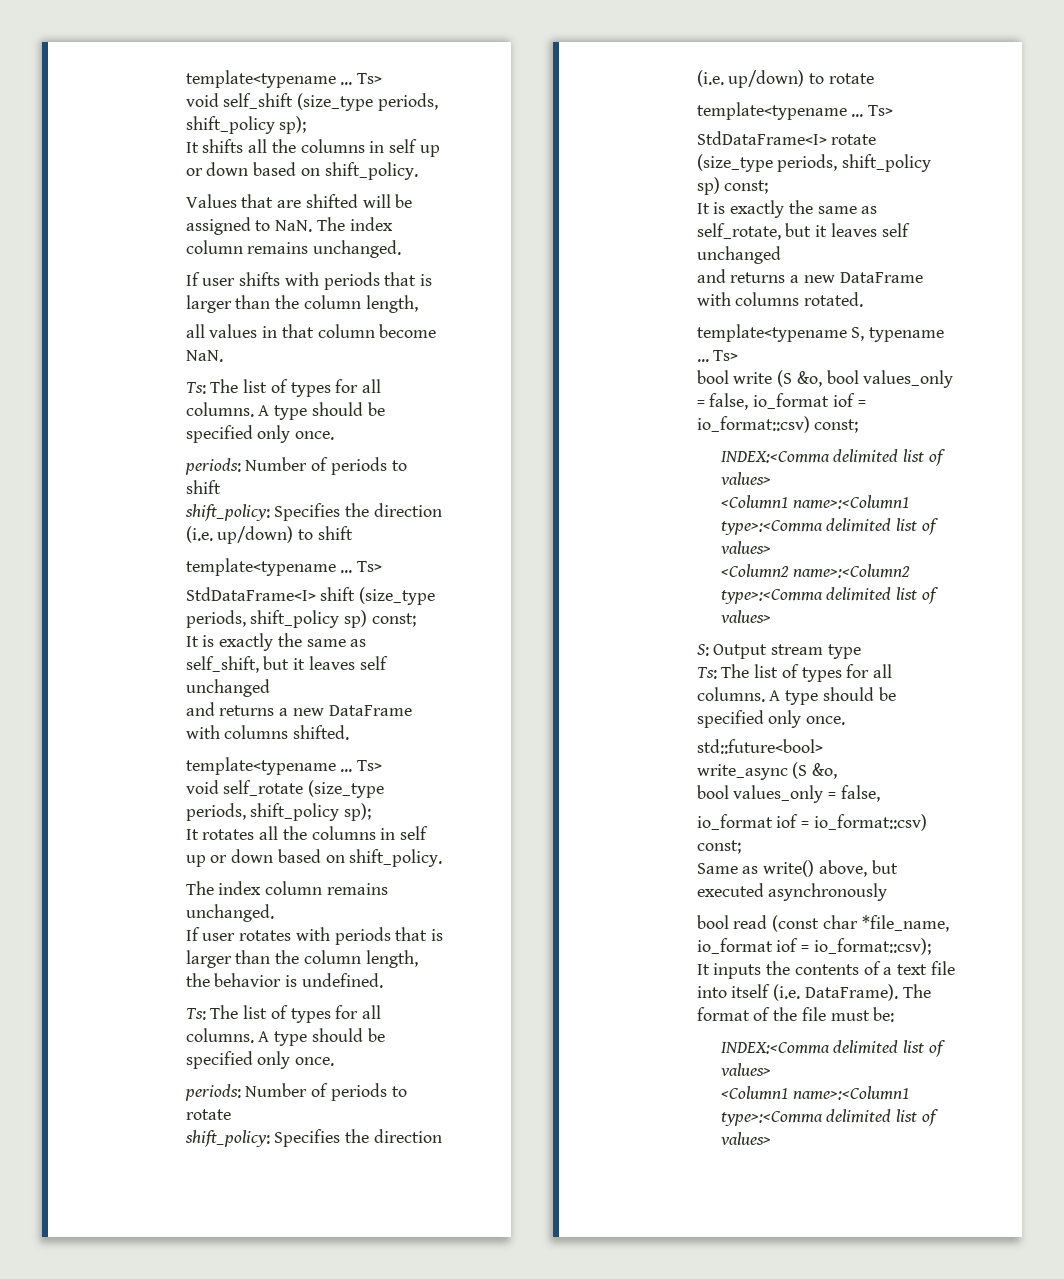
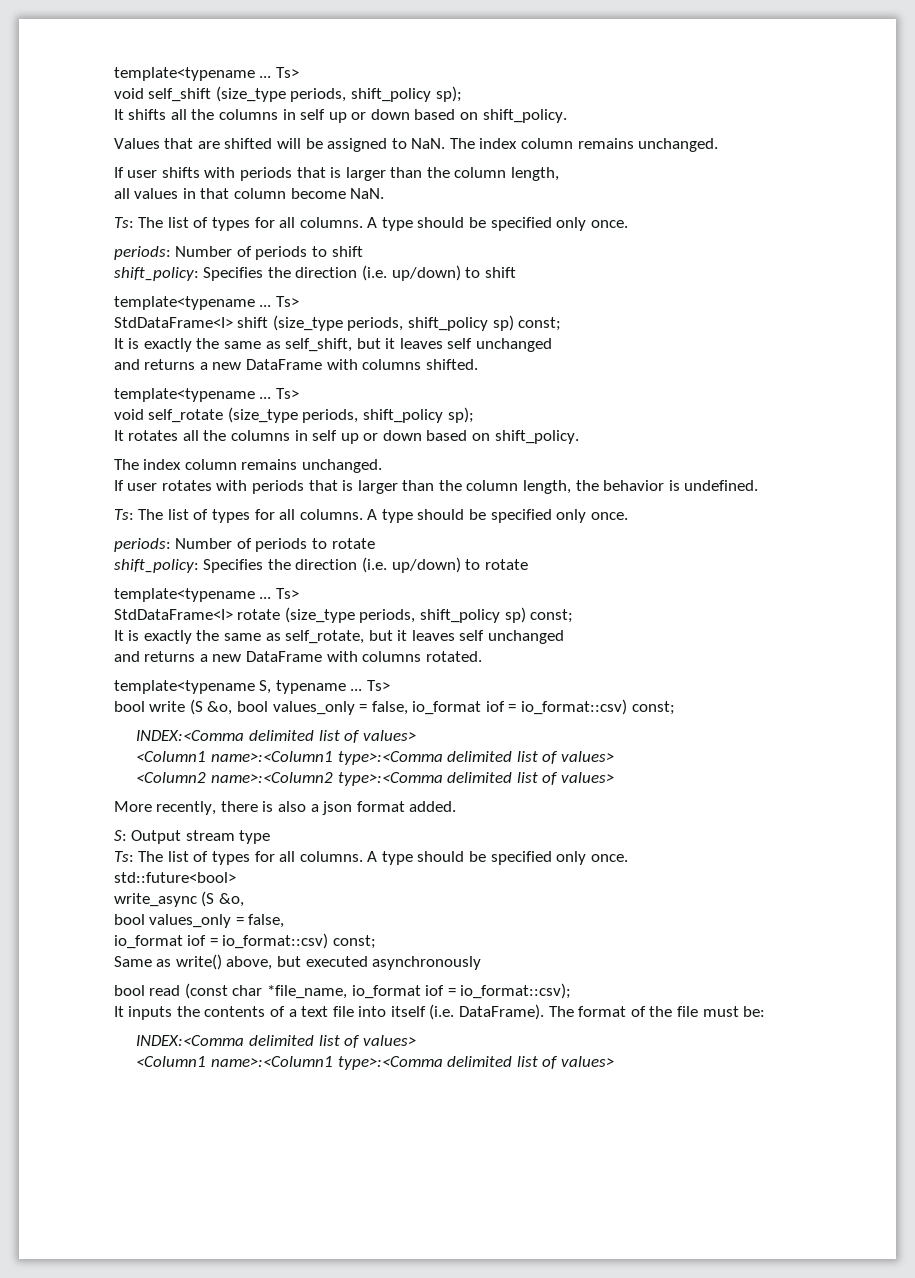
(771, 616) none -> [113,801,457,815] // More recently, there is also a json format added.

